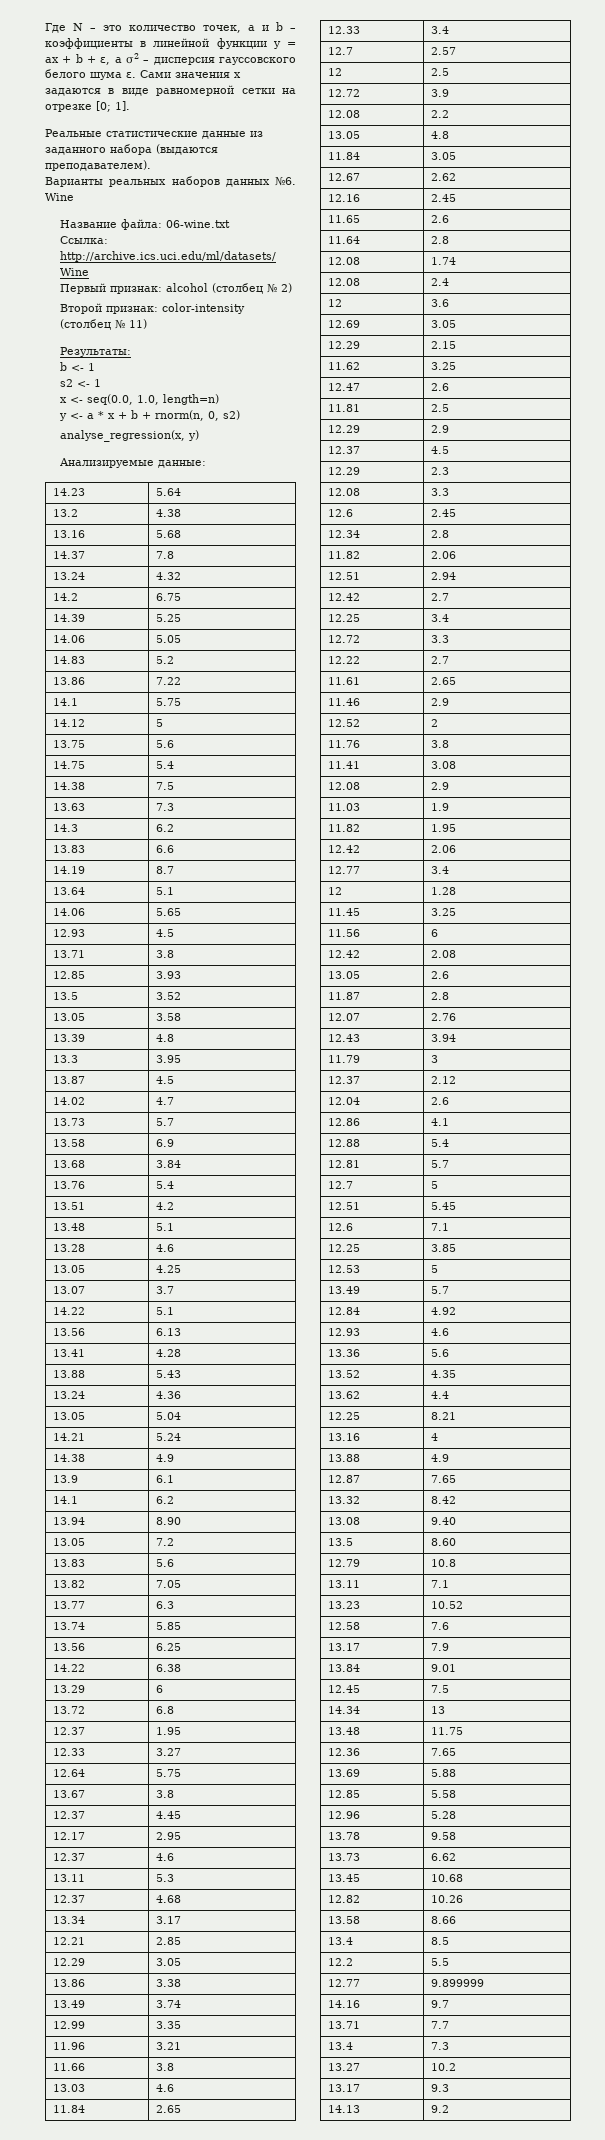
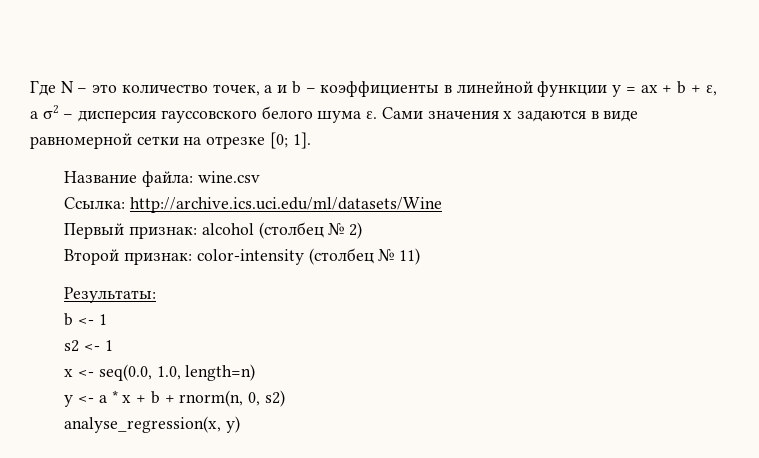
[45,129,263,139] [45,144,218,155] [45,160,151,171] [45,176,296,187] [45,193,74,201] // Реальные статистические данные из заданного набора (выдаются преподавателем). // Варианты реальных наборов данных №6. Wine -> (311, 140) none
[166,220,231,228] 06-wine.txt -> [197,171,260,183] wine.csv
[60,458,207,468] [53,488,86,496] [156,488,182,496] [53,509,79,517] [156,509,182,517] [53,530,86,538] [156,530,182,538] [53,551,86,559] [156,551,175,559] [53,572,86,580] [156,572,182,580] [53,593,79,601] [156,593,182,601] [53,614,86,622] [156,614,182,622] [53,635,86,643] [156,635,182,643] [53,656,86,664] [156,656,175,664] [53,677,86,685] [156,677,182,685] [53,698,79,706] [156,698,182,706] [53,719,86,727] [156,719,164,727] [53,740,86,748] [156,740,175,748] [53,761,86,769] [156,761,175,769] [53,782,86,790] [156,782,175,790] [53,803,86,811] [156,803,175,811] [53,824,79,832] [156,824,175,832] [53,845,86,853] [156,845,175,853] [53,866,86,874] [156,866,175,874] [53,887,86,895] [156,887,175,895] [53,908,86,916] [156,908,182,916] [53,929,86,937] [156,929,175,937] [53,950,86,958] [156,950,175,958] [53,971,86,979] [156,971,182,979] [53,992,79,1000] [156,992,182,1000] [53,1013,86,1021] [156,1013,182,1021] [53,1034,86,1042] [156,1034,175,1042] [53,1055,79,1063] [156,1055,182,1063] [53,1076,86,1084] [156,1076,175,1084] [53,1097,86,1105] [156,1097,175,1105] [53,1118,86,1126] [156,1118,175,1126] [53,1139,86,1147] [156,1139,175,1147] [53,1160,86,1168] [156,1160,182,1168] [53,1181,86,1189] [156,1181,175,1189] [53,1202,86,1210] [156,1202,175,1210] [53,1223,86,1231] [156,1223,175,1231] [53,1244,86,1252] [156,1244,175,1252] [53,1265,86,1273] [156,1265,182,1273] [53,1286,86,1294] [156,1286,175,1294] [53,1307,86,1315] [156,1307,175,1315] [53,1328,86,1336] [156,1328,182,1336] [53,1349,86,1357] [156,1349,182,1357] [53,1370,86,1378] [156,1370,182,1378] [53,1391,86,1399] [156,1391,182,1399] [53,1412,86,1420] [156,1412,182,1420] [53,1433,86,1441] [156,1433,182,1441] [53,1454,86,1462] [156,1454,175,1462] [53,1475,79,1483] [156,1475,175,1483] [53,1496,79,1504] [156,1496,175,1504] [53,1517,86,1525] [156,1517,182,1525] [53,1538,86,1546] [156,1538,175,1546] [53,1559,86,1567] [156,1559,175,1567] [53,1580,86,1588] [156,1580,182,1588] [53,1601,86,1609] [156,1601,175,1609] [53,1622,86,1630] [156,1622,182,1630] [53,1643,86,1651] [156,1643,182,1651] [53,1664,86,1672] [156,1664,182,1672] [53,1685,86,1693] [156,1685,164,1693] [53,1706,86,1714] [156,1706,175,1714] [53,1727,86,1735] [156,1727,182,1735] [53,1748,86,1756] [156,1748,182,1756] [53,1769,86,1777] [156,1769,182,1777] [53,1790,86,1798] [156,1790,175,1798] [53,1811,86,1819] [156,1811,182,1819] [53,1832,86,1840] [156,1832,182,1840] [53,1853,86,1861] [156,1853,175,1861] [53,1874,86,1882] [156,1874,175,1882] [53,1895,86,1903] [156,1895,182,1903] [53,1916,86,1924] [156,1916,182,1924] [53,1937,86,1945] [156,1937,182,1945] [53,1958,86,1966] [156,1958,182,1966] [53,1979,86,1987] [156,1979,182,1987] [53,2000,86,2008] [156,2000,182,2008] [53,2021,86,2029] [156,2021,182,2029] [53,2042,86,2050] [156,2042,182,2050] [53,2063,86,2071] [156,2063,175,2071] [53,2084,86,2092] [156,2084,175,2092] [53,2105,86,2113] [156,2105,182,2113] [328,26,361,34] [431,26,450,34] [328,47,354,55] [431,47,457,55] [328,68,343,76] [431,68,450,76] [328,89,361,97] [431,89,450,97] [328,110,361,118] [431,110,450,118] [328,131,361,139] [431,131,450,139] [328,152,361,160] [431,152,457,160] [328,173,361,181] [431,173,457,181] [328,194,361,202] [431,194,457,202] [328,215,361,223] [431,215,450,223] [328,236,361,244] [431,236,450,244] [328,257,361,265] [431,257,457,265] [328,278,361,286] [431,278,450,286] [328,299,343,307] [431,299,450,307] [328,320,361,328] [431,320,457,328] [328,341,361,349] [431,341,457,349] [328,362,361,370] [431,362,457,370] [328,383,361,391] [431,383,450,391] [328,404,361,412] [431,404,450,412] [328,425,361,433] [431,425,450,433] [328,446,361,454] [431,446,450,454] [328,467,361,475] [431,467,450,475] [328,488,361,496] [431,488,450,496] [328,509,354,517] [431,509,457,517] [328,530,361,538] [431,530,450,538] [328,551,361,559] [431,551,457,559] [328,572,361,580] [431,572,457,580] [328,593,361,601] [431,593,450,601] [328,614,361,622] [431,614,450,622] [328,635,361,643] [431,635,450,643] [328,656,361,664] [431,656,450,664] [328,677,361,685] [431,677,457,685] [328,698,361,706] [431,698,450,706] [328,719,361,727] [431,719,439,727] [328,740,361,748] [431,740,450,748] [328,761,361,769] [431,761,457,769] [328,782,361,790] [431,782,450,790] [328,803,361,811] [431,803,450,811] [328,824,361,832] [431,824,457,832] [328,845,361,853] [431,845,457,853] [328,866,361,874] [431,866,450,874] [328,887,343,895] [431,887,457,895] [328,908,361,916] [431,908,457,916] [328,929,361,937] [431,929,439,937] [328,950,361,958] [431,950,457,958] [328,971,361,979] [431,971,450,979] [328,992,361,1000] [431,992,450,1000] [328,1013,361,1021] [431,1013,457,1021] [328,1034,361,1042] [431,1034,457,1042] [328,1055,361,1063] [431,1055,439,1063] [328,1076,361,1084] [431,1076,457,1084] [328,1097,361,1105] [431,1097,450,1105] [328,1118,361,1126] [431,1118,450,1126] [328,1139,361,1147] [431,1139,450,1147] [328,1160,361,1168] [431,1160,450,1168] [328,1181,354,1189] [431,1181,439,1189] [328,1202,361,1210] [431,1202,457,1210] [328,1223,354,1231] [431,1223,450,1231] [328,1244,361,1252] [431,1244,457,1252] [328,1265,361,1273] [431,1265,439,1273] [328,1286,361,1294] [431,1286,450,1294] [328,1307,361,1315] [431,1307,457,1315] [328,1328,361,1336] [431,1328,450,1336] [328,1349,361,1357] [431,1349,450,1357] [328,1370,361,1378] [431,1370,457,1378] [328,1391,361,1399] [431,1391,450,1399] [328,1412,361,1420] [431,1412,457,1420] [328,1433,361,1441] [431,1433,439,1441] [328,1454,361,1462] [431,1454,450,1462] [328,1475,361,1483] [431,1475,457,1483] [328,1496,361,1504] [431,1496,457,1504] [328,1517,361,1525] [431,1517,457,1525] [328,1538,354,1546] [431,1538,457,1546] [328,1559,361,1567] [431,1559,457,1567] [328,1580,361,1588] [431,1580,450,1588] [328,1601,361,1609] [431,1601,464,1609] [328,1622,361,1630] [431,1622,450,1630] [328,1643,361,1651] [431,1643,450,1651] [328,1664,361,1672] [431,1664,457,1672] [328,1685,361,1693] [431,1685,450,1693] [328,1706,361,1714] [431,1706,446,1714] [328,1727,361,1735] [431,1727,464,1735] [328,1748,361,1756] [431,1748,457,1756] [328,1769,361,1777] [431,1769,457,1777] [328,1790,361,1798] [431,1790,457,1798] [328,1811,361,1819] [431,1811,457,1819] [328,1832,361,1840] [431,1832,457,1840] [328,1853,361,1861] [431,1853,457,1861] [328,1874,361,1882] [431,1874,464,1882] [328,1895,361,1903] [431,1895,464,1903] [328,1916,361,1924] [431,1916,457,1924] [328,1937,354,1945] [431,1937,450,1945] [328,1958,354,1966] [431,1958,450,1966] [328,1979,361,1987] [431,1979,485,1987] [328,2000,361,2008] [431,2000,450,2008] [328,2021,361,2029] [431,2021,450,2029] [328,2042,354,2050] [431,2042,450,2050] [328,2063,361,2071] [431,2063,457,2071] [328,2084,361,2092] [431,2084,450,2092] [328,2105,361,2113] [431,2105,450,2113] // Анализируемые данные: // 14.23 | 5.64 // 13.2 | 4.38 // 13.16 | 5.68 // 14.37 | 7.8 // 13.24 | 4.32 // 14.2 | 6.75 // 14.39 | 5.25 // 14.06 | 5.05 // 14.83 | 5.2 // 13.86 | 7.22 // 14.1 | 5.75 // 14.12 | 5 // 13.75 | 5.6 // 14.75 | 5.4 // 14.38 | 7.5 // 13.63 | 7.3 // 14.3 | 6.2 // 13.83 | 6.6 // 14.19 | 8.7 // 13.64 | 5.1 // 14.06 | 5.65 // 12.93 | 4.5 // 13.71 | 3.8 // 12.85 | 3.93 // 13.5 | 3.52 // 13.05 | 3.58 // 13.39 | 4.8 // 13.3 | 3.95 // 13.87 | 4.5 // 14.02 | 4.7 // 13.73 | 5.7 // 13.58 | 6.9 // 13.68 | 3.84 // 13.76 | 5.4 // 13.51 | 4.2 // 13.48 | 5.1 // 13.28 | 4.6 // 13.05 | 4.25 // 13.07 | 3.7 // 14.22 | 5.1 // 13.56 | 6.13 // 13.41 | 4.28 // 13.88 | 5.43 // 13.24 | 4.36 // 13.05 | 5.04 // 14.21 | 5.24 // 14.38 | 4.9 // 13.9 | 6.1 // 14.1 | 6.2 // 13.94 | 8.90 // 13.05 | 7.2 // 13.83 | 5.6 // 13.82 | 7.05 // 13.77 | 6.3 // 13.74 | 5.85 // 13.56 | 6.25 // 14.22 | 6.38 // 13.29 | 6 // 13.72 | 6.8 // 12.37 | 1.95 // 12.33 | 3.27 // 12.64 | 5.75 // 13.67 | 3.8 // 12.37 | 4.45 // 12.17 | 2.95 // 12.37 | 4.6 // 13.11 | 5.3 // 12.37 | 4.68 // 13.34 | 3.17 // 12.21 | 2.85 // 12.29 | 3.05 // 13.86 | 3.38 // 13.49 | 3.74 // 12.99 | 3.35 // 11.96 | 3.21 // 11.66 | 3.8 // 13.03 | 4.6 // 11.84 | 2.65 // 12.33 | 3.4 // 12.7 | 2.57 // 12 | 2.5 // 12.72 | 3.9 // 12.08 | 2.2 // 13.05 | 4.8 // 11.84 | 3.05 // 12.67 | 2.62 // 12.16 | 2.45 // 11.65 | 2.6 // 11.64 | 2.8 // 12.08 | 1.74 // 12.08 | 2.4 // 12 | 3.6 // 12.69 | 3.05 // 12.29 | 2.15 // 11.62 | 3.25 // 12.47 | 2.6 // 11.81 | 2.5 // 12.29 | 2.9 // 12.37 | 4.5 // 12.29 | 2.3 // 12.08 | 3.3 // 12.6 | 2.45 // 12.34 | 2.8 // 11.82 | 2.06 // 12.51 | 2.94 // 12.42 | 2.7 // 12.25 | 3.4 // 12.72 | 3.3 // 12.22 | 2.7 // 11.61 | 2.65 // 11.46 | 2.9 // 12.52 | 2 // 11.76 | 3.8 // 11.41 | 3.08 // 12.08 | 2.9 // 11.03 | 1.9 // 11.82 | 1.95 // 12.42 | 2.06 // 12.77 | 3.4 // 12 | 1.28 // 11.45 | 3.25 // 11.56 | 6 // 12.42 | 2.08 // 13.05 | 2.6 // 11.87 | 2.8 // 12.07 | 2.76 // 12.43 | 3.94 // 11.79 | 3 // 12.37 | 2.12 // 12.04 | 2.6 // 12.86 | 4.1 // 12.88 | 5.4 // 12.81 | 5.7 // 12.7 | 5 // 12.51 | 5.45 // 12.6 | 7.1 // 12.25 | 3.85 // 12.53 | 5 // 13.49 | 5.7 // 12.84 | 4.92 // 12.93 | 4.6 // 13.36 | 5.6 // 13.52 | 4.35 // 13.62 | 4.4 // 12.25 | 8.21 // 13.16 | 4 // 13.88 | 4.9 // 12.87 | 7.65 // 13.32 | 8.42 // 13.08 | 9.40 // 13.5 | 8.60 // 12.79 | 10.8 // 13.11 | 7.1 // 13.23 | 10.52 // 12.58 | 7.6 // 13.17 | 7.9 // 13.84 | 9.01 // 12.45 | 7.5 // 14.34 | 13 // 13.48 | 11.75 // 12.36 | 7.65 // 13.69 | 5.88 // 12.85 | 5.58 // 12.96 | 5.28 // 13.78 | 9.58 // 13.73 | 6.62 // 13.45 | 10.68 // 12.82 | 10.26 // 13.58 | 8.66 // 13.4 | 8.5 // 12.2 | 5.5 // 12.77 | 9.899999 // 14.16 | 9.7 // 13.71 | 7.7 // 13.4 | 7.3 // 13.27 | 10.2 // 13.17 | 9.3 // 14.13 | 9.2 -> (241, 424) none

